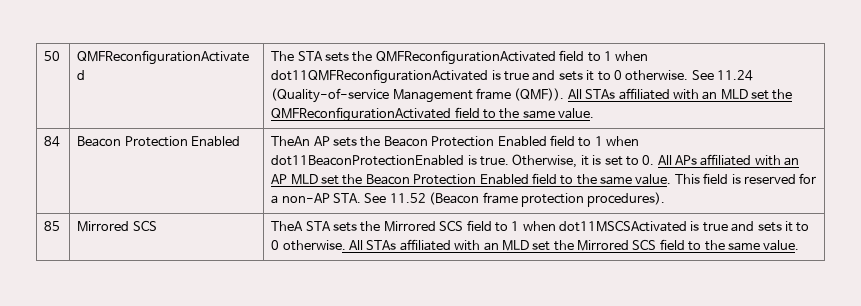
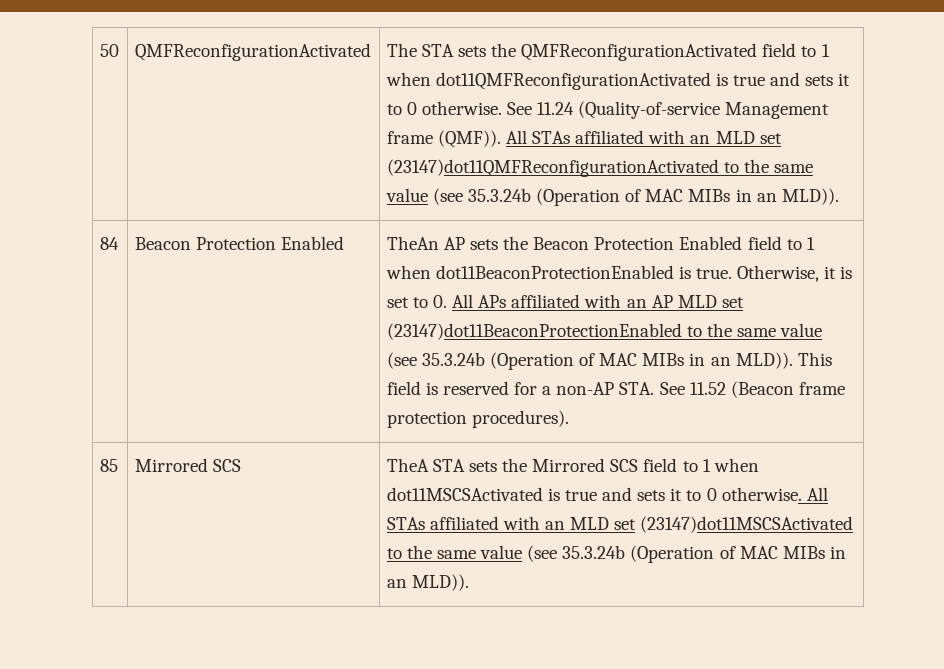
[772,89,793,100] [271,107,595,122] the QMFReconfigurationActivated field to the same value. -> [386,159,813,177] [385,188,839,206] (23147)dot11QMFReconfigurationActivated to the same value (see 35.3.24b (Operation of MAC MIBs in an MLD)).
[342,173,672,185] the Beacon Protection Enabled field to the same value. -> [386,323,823,340] [386,352,793,370] (23147)dot11BeaconProtectionEnabled to the same value (see 35.3.24b (Operation of MAC MIBs in an MLD)).
[553,239,800,251] the Mirrored SCS field to the same value. -> [640,516,854,533] [386,545,846,563] [386,574,469,591] (23147)dot11MSCSActivated to the same value (see 35.3.24b (Operation of MAC MIBs in an MLD)).

